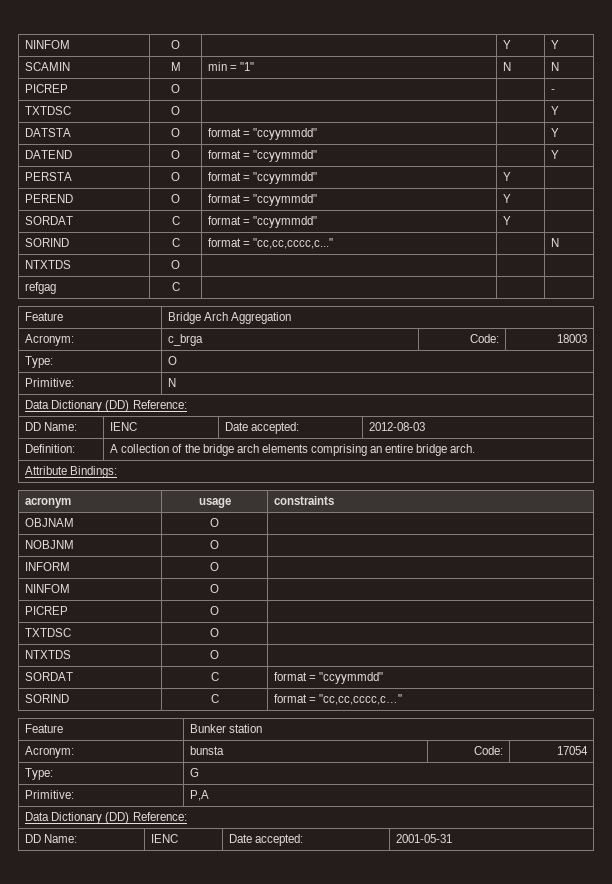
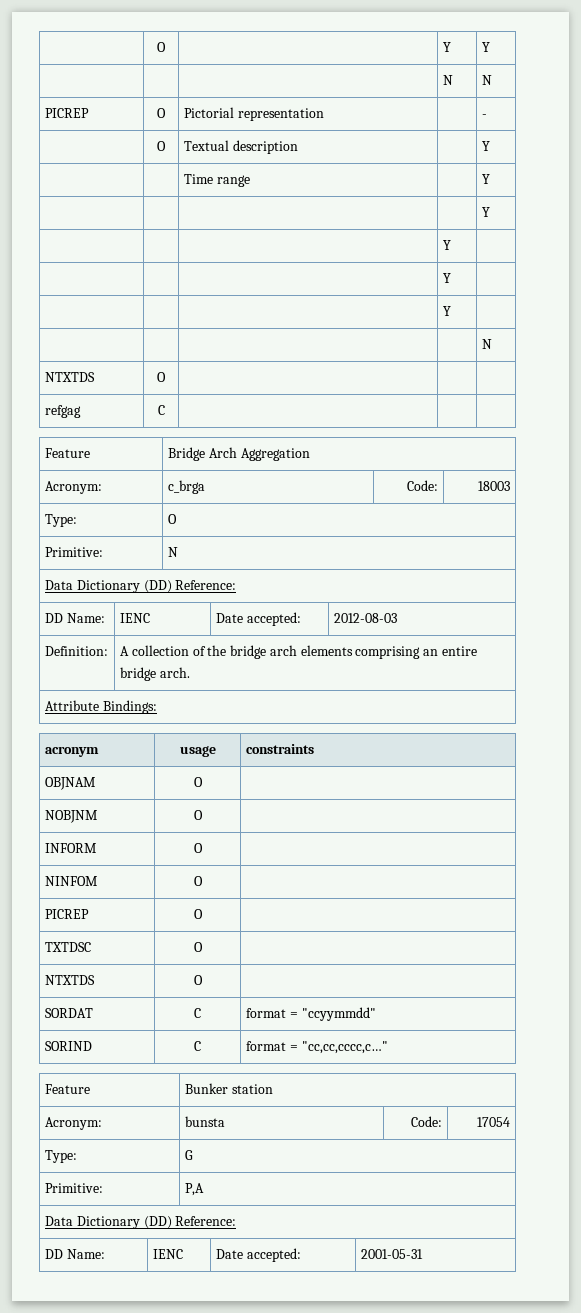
[25,40,71,49] NINFOM -> (157, 47) none
[25,62,71,71] [170,62,181,71] [208,62,255,71] SCAMIN | M | min = "1" -> (490, 47) | |
(180, 88) none -> [183,107,324,121] Pictorial representation
[25,106,72,115] [171,106,180,115] [551,106,560,115] [25,128,72,137] [171,128,180,137] [208,128,318,140] [551,128,560,137] [25,150,73,159] [171,150,180,159] [208,150,318,162] [551,150,560,159] [25,172,73,181] [171,172,180,181] [208,172,318,184] [503,172,512,181] [25,194,74,203] [171,194,180,203] [208,194,318,206] [503,194,512,203] [25,216,74,225] [171,216,180,225] [208,216,318,228] [503,216,512,225] [25,238,70,247] [171,238,180,247] [208,238,334,249] TXTDSC | O | | | Y // DATSTA | O | format = "ccyymmdd" | | Y // DATEND | O | format = "ccyymmdd" | | Y // PERSTA | O | format = "ccyymmdd" | Y | // PEREND | O | format = "ccyymmdd" | Y | // SORDAT | C | format = "ccyymmdd" | Y | // SORIND | C | format = "cc,cc,cccc,c..." -> [157,141,166,151] [183,140,298,154] [481,141,490,151] [183,174,250,187] [481,174,490,184] [481,207,490,217] [442,240,451,250] [442,273,451,283] [442,306,451,316] | O | Textual description | | Y // | | Time range | | Y // | | | | Y // | | | Y | // | | | Y | // | | | Y | // | |

